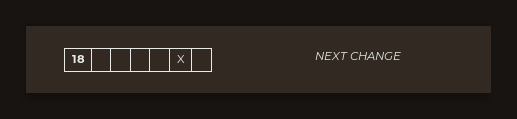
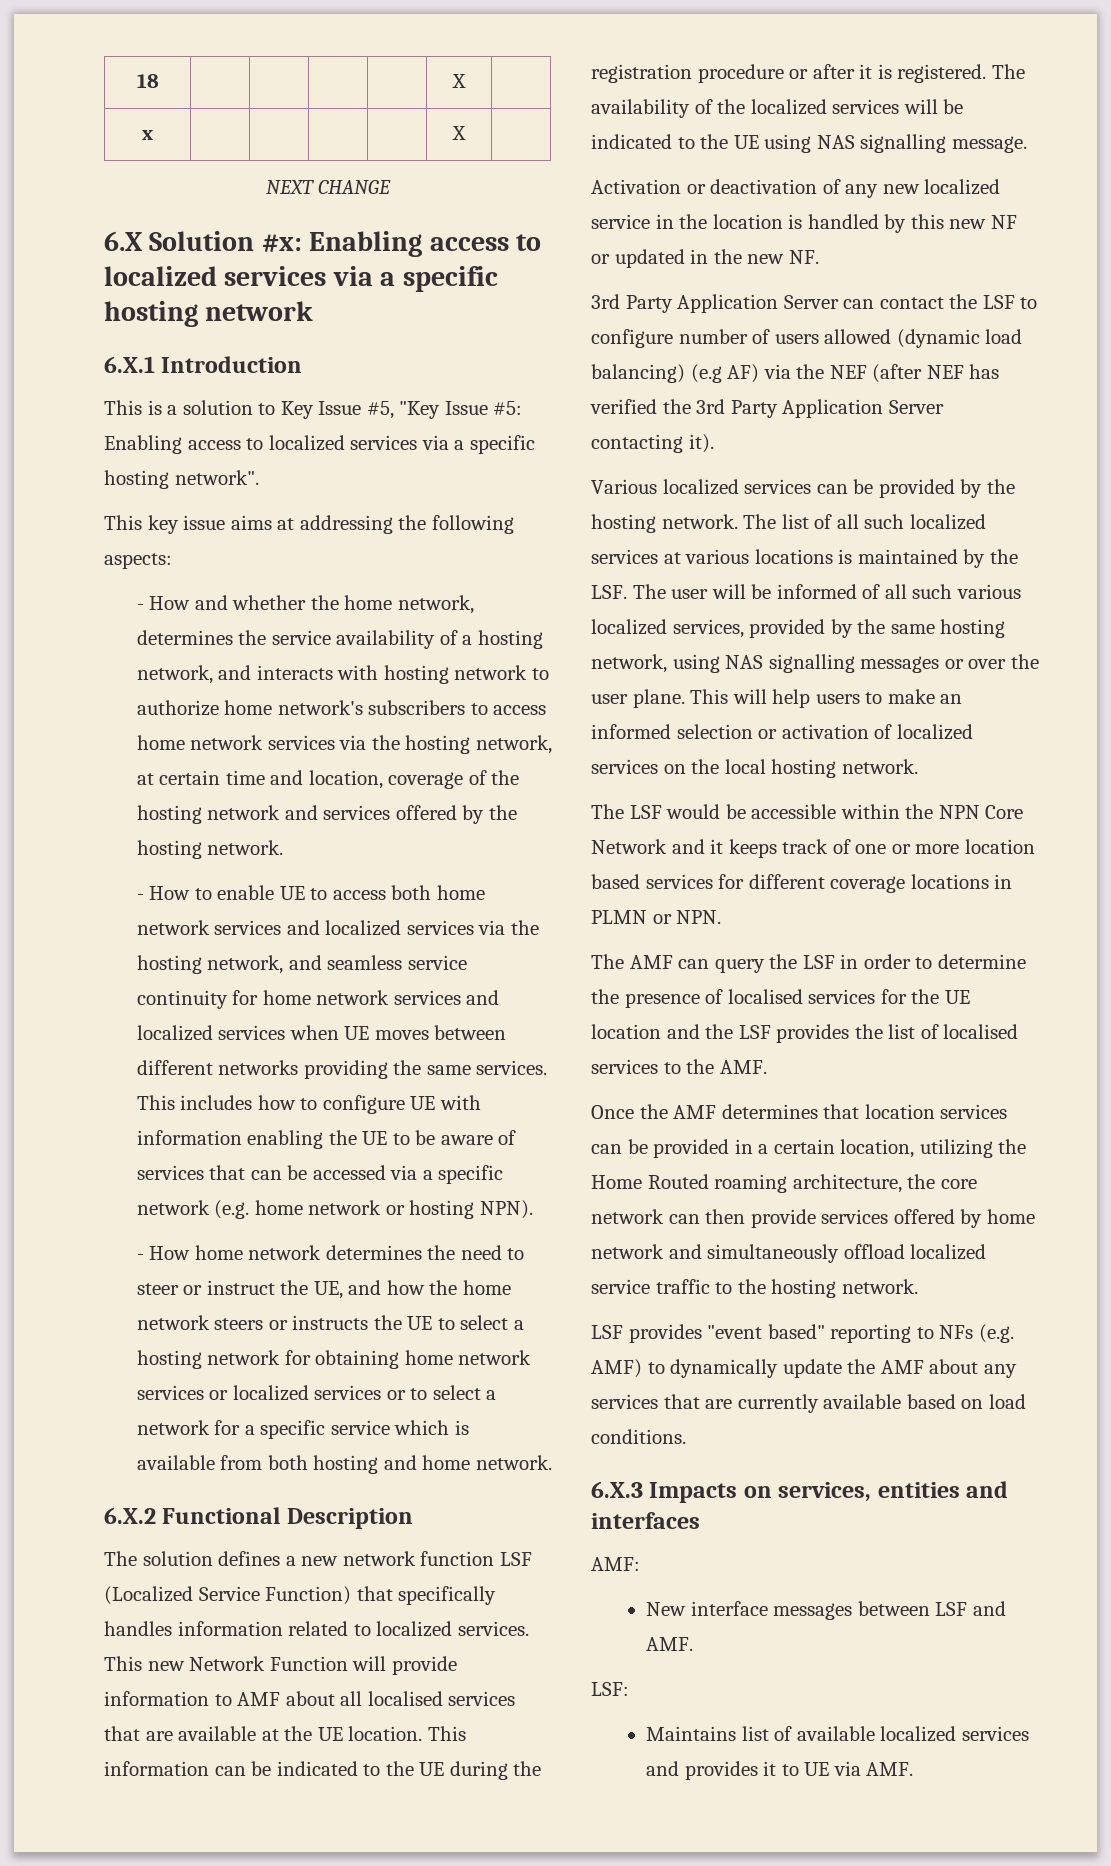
(185, 59) none -> [142,130,153,140] [452,126,466,140] // x | | | | | X |
(402, 56) none -> [104,231,542,257] [104,266,498,292] [104,301,314,327] [104,356,303,373] [104,400,523,419] [104,435,535,454] [104,470,259,489] [104,515,514,534] [104,553,172,569] [136,595,474,614] [136,630,543,649] [136,665,549,684] [136,700,547,716] [136,735,552,754] [136,770,520,789] [136,805,517,824] [136,840,284,859] [136,885,485,900] [136,920,539,936] [136,955,467,974] [136,990,500,1009] [136,1025,507,1041] [136,1060,548,1079] [136,1095,481,1114] [136,1130,517,1149] [136,1165,504,1184] [136,1200,533,1219] [136,1245,525,1260] [136,1280,511,1299] [136,1315,524,1330] [136,1350,532,1369] [136,1385,497,1401] [136,1420,469,1439] [136,1455,552,1474] [104,1507,413,1529] [104,1551,532,1566] [104,1586,497,1605] [104,1621,529,1637] [104,1656,457,1675] [104,1691,516,1706] [104,1726,466,1741] [104,1761,542,1780] [591,64,1025,83] [591,99,964,118] [591,134,1027,153] [591,179,1001,198] [591,214,1017,233] [591,249,819,268] [591,294,1038,313] [591,329,1023,348] [591,364,1000,383] [590,399,944,418] [591,434,714,453] [591,479,1015,498] [591,514,986,533] [591,549,1018,568] [591,584,1021,599] [591,619,1006,638] [591,654,1039,673] [591,689,963,708] [591,724,973,740] [591,759,918,778] [591,804,1024,819] [591,839,1035,858] [591,874,1013,893] [591,910,722,924] [591,954,1026,973] [591,989,970,1008] [591,1024,1019,1043] [591,1059,767,1074] [591,1104,1008,1119] [591,1139,1027,1158] [591,1174,977,1193] [591,1209,1035,1228] [591,1244,987,1263] [591,1279,918,1298] [591,1324,1014,1343] [591,1359,1017,1378] [591,1394,1026,1413] [591,1429,686,1444] [591,1481,1009,1503] [591,1512,700,1529] [591,1557,640,1571] [646,1601,1006,1620] [646,1637,694,1651] [591,1682,629,1696] [646,1726,1029,1742] [646,1761,914,1780] // 6.X Solution #x: Enabling access to localized services via a specific hosting network // 6.X.1 Introduction // This is a solution to Key Issue #5, "Key Issue #5: Enabling access to localized services via a specific hosting network". // This key issue aims at addressing the following aspects: // - How and whether the home network, determines the service availability of a hosting network, and interacts with hosting network to authorize home network's subscribers to access home network services via the hosting network, at certain time and location, coverage of the hosting network and services offered by the hosting network. // - How to enable UE to access both home network services and localized services via the hosting network, and seamless service continuity for home network services and localized services when UE moves between different networks providing the same services. This includes how to configure UE with information enabling the UE to be aware of services that can be accessed via a specific network (e.g. home network or hosting NPN). // - How home network determines the need to steer or instruct the UE, and how the home network steers or instructs the UE to select a hosting network for obtaining home network services or localized services or to select a network for a specific service which is available from both hosting and home network. // 6.X.2 Functional Description // The solution defines a new network function LSF (Localized Service Function) that specifically handles information related to localized services. This new Network Function will provide information to AMF about all localised services that are available at the UE location. This information can be indicated to the UE during the registration procedure or after it is registered. The availability of the localized services will be indicated to the UE using NAS signalling message. // Activation or deactivation of any new localized service in the location is handled by this new NF or updated in the new NF. // 3rd Party Application Server can contact the LSF to configure number of users allowed (dynamic load balancing) (e.g AF) via the NEF (after NEF has verified the 3rd Party Application Server contacting it). // Various localized services can be provided by the hosting network. The list of all such localized services at various locations is maintained by the LSF. The user will be informed of all such various localized services, provided by the same hosting network, using NAS signalling messages or over the user plane. This will help users to make an informed selection or activation of localized services on the local hosting network. // The LSF would be accessible within the NPN Core Network and it keeps track of one or more location based services for different coverage locations in PLMN or NPN. // The AMF can query the LSF in order to determine the presence of localised services for the UE location and the LSF provides the list of localised services to the AMF. // Once the AMF determines that location services can be provided in a certain location, utilizing the Home Routed roaming architecture, the core network can then provide services offered by home network and simultaneously offload localized service traffic to the hosting network. // LSF provides "event based" reporting to NFs (e.g. AMF) to dynamically update the AMF about any services that are currently available based on load conditions. // 6.X.3 Impacts on services, entities and interfaces // AMF: // New interface messages between LSF and AMF. // LSF: // Maintains list of available localized services and provides it to UE via AMF.

